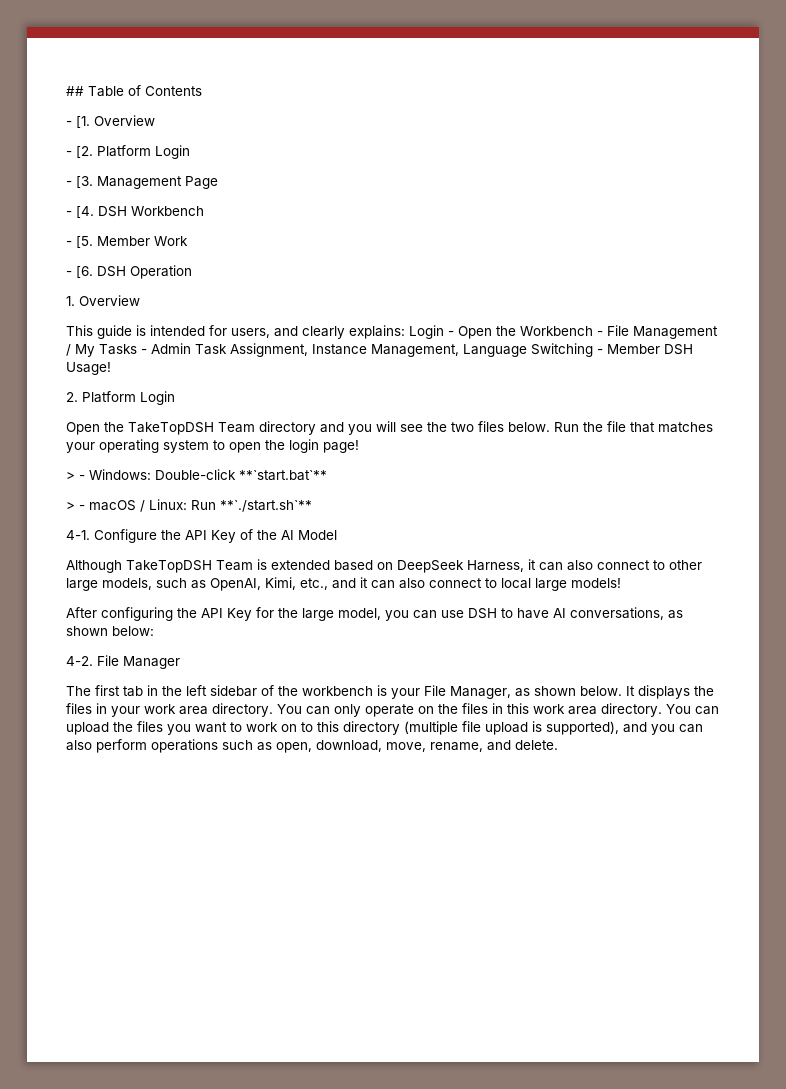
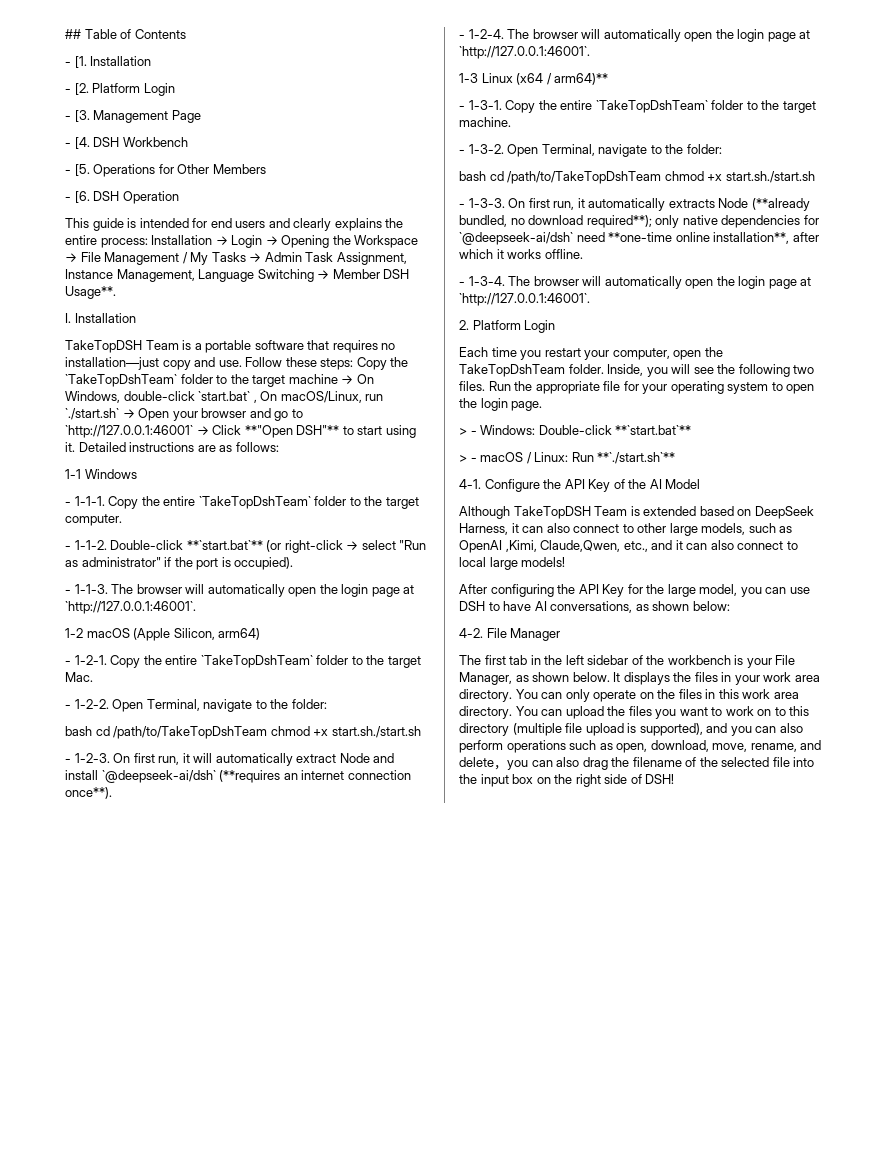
[94,115,155,126] Overview -> [90,56,152,66] Installation
[97,236,188,246] Member Work -> [93,164,266,177] Operations for Other Members
[66,295,140,306] // 1. Overview -> (179, 197) none
[231,325,603,339] users, and clearly explains: Login - Open the Workbench - -> [210,218,404,231] [65,235,419,248] [65,253,77,262] end users and clearly explains the entire process: Installation → Login → Opening the Workspace →
[141,349,147,354] - -> [249,253,262,262] →
[597,349,603,354] - -> [317,270,330,279] →
[66,362,111,375] [66,391,175,405] [66,421,713,435] Usage! // 2. Platform Login // Open the TakeTopDSH Team directory and you will see the two files below. Run the file that matches -> [65,286,116,299] [65,313,136,323] [65,340,396,353] [65,357,409,370] [65,374,374,387] [65,391,384,403] [65,408,303,421] [65,425,416,438] [65,442,279,452] [65,469,137,479] [65,496,419,509] [65,514,122,526] [65,540,427,553] [65,557,294,570] [65,584,415,597] [65,601,196,614] [65,628,261,641] [65,655,421,668] [65,672,93,682] [65,699,327,712] [65,726,421,739] [65,753,395,766] [65,770,411,783] [65,787,112,799] [459,29,811,42] [459,46,590,59] [459,73,609,85] [459,100,816,113] [459,117,511,127] [459,144,722,157] [459,171,815,184] [459,198,810,211] [459,215,819,228] [459,232,819,245] [459,249,583,259] [459,276,812,289] [459,293,590,306] [459,320,556,333] [459,347,723,360] [459,364,815,377] [459,381,639,394] Usage**. // I. Installation // TakeTopDSH Team is a portable software that requires no installation—just copy and use. Follow these steps: Copy the `TakeTopDshTeam` folder to the target machine → On Windows, double-click `start.bat` , On macOS/Linux, run `./start.sh` → Open your browser and go to `http://127.0.0.1:46001` → Click **"Open DSH"** to start using it. Detailed instructions are as follows: // 1-1 Windows // - 1-1-1. Copy the entire `TakeTopDshTeam` folder to the target computer. // - 1-1-2. Double-click **`start.bat`** (or right-click → select "Run as administrator" if the port is occupied). // - 1-1-3. The browser will automatically open the login page at `http://127.0.0.1:46001`. // 1-2 macOS (Apple Silicon, arm64) // - 1-2-1. Copy the entire `TakeTopDshTeam` folder to the target Mac. // - 1-2-2. Open Terminal, navigate to the folder: // bash cd /path/to/TakeTopDshTeam chmod +x start.sh./start.sh // - 1-2-3. On first run, it will automatically extract Node and install `@deepseek-ai/dsh` (**requires an internet connection once**). // - 1-2-4. The browser will automatically open the login page at `http://127.0.0.1:46001`. // 1-3 Linux (x64 / arm64)** // - 1-3-1. Copy the entire `TakeTopDshTeam` folder to the target machine. // - 1-3-2. Open Terminal, navigate to the folder: // bash cd /path/to/TakeTopDshTeam chmod +x start.sh./start.sh // - 1-3-3. On first run, it automatically extracts Node (**already bundled, no download required**); only native dependencies for `@deepseek-ai/dsh` need **one-time online installation**, after which it works offline. // - 1-3-4. The browser will automatically open the login page at `http://127.0.0.1:46001`. // 2. Platform Login // Each time you restart your computer, open the TakeTopDshTeam folder. Inside, you will see the following two files. Run the appropriate file for
[323,440,359,453] page! -> [511,401,543,411] page.
[210,577,296,591] OpenAI, Kimi, -> [459,540,621,553] OpenAI ,Kimi, Claude,Qwen,
[515,740,558,750] delete. -> [459,757,815,770] [459,774,675,787] delete，you can also drag the filename of the selected file into the input box on the right side of DSH!

